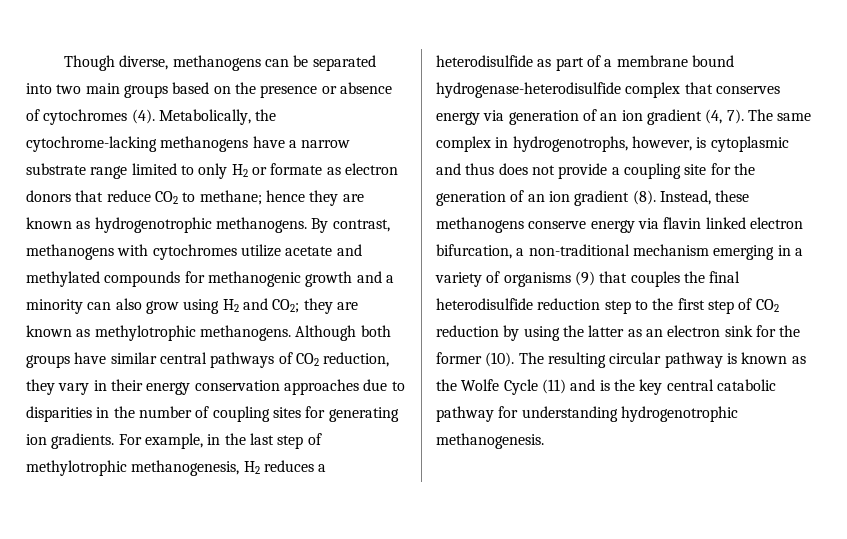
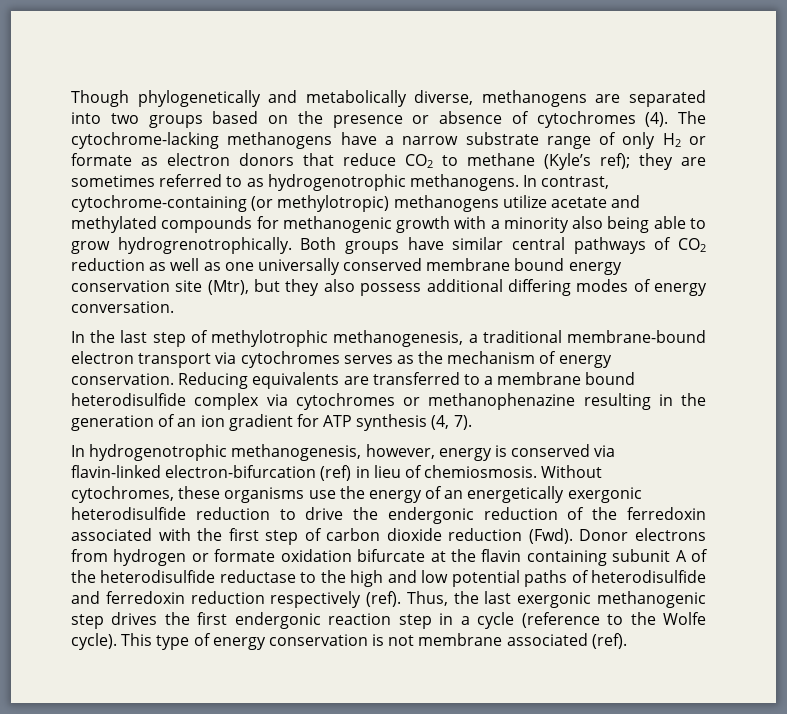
[119,55,309,71] diverse, methanogens can be -> [137,90,621,107] phylogenetically and metabolically diverse, methanogens are
[85,83,120,94] main -> (139, 118) none
[158,109,277,125] Metabolically, the -> [678,111,706,124] The
[131,163,194,175] limited to -> [599,132,617,145] of
[199,190,364,206] [26,217,390,233] [26,244,237,260] methane; hence they are known as hydrogenotrophic methanogens. By contrast, methanogens with cytochromes -> [467,153,706,170] [71,174,610,191] [71,195,499,212] methane (Kyle’s ref); they are sometimes referred to as hydrogenotrophic methanogens. In contrast, cytochrome-containing (or methylotropic) methanogens
[356,271,382,283] and -> [454,216,487,229] with
[87,298,358,314] [26,325,391,341] can also grow using H2 and CO2; they are known as methylotrophic methanogens. Although both -> [572,216,706,233] [71,237,337,254] also being able to grow hydrogrenotrophically. Both
[323,352,390,367] [26,379,405,395] [26,406,399,422] [26,433,221,449] reduction, they vary in their energy conservation approaches due to disparities in the number of coupling sites for generating ion gradients. For example, in -> [71,258,622,275] [71,279,707,296] [71,301,174,313] [71,331,85,343] reduction as well as one universally conserved membrane bound energy conservation site (Mtr), but they also possess additional differing modes of energy conversation. // In
[243,460,327,474] [436,55,734,71] [436,82,780,98] [436,109,812,125] [436,136,789,152] [436,163,731,179] H2 reduces a heterodisulfide as part of a membrane bound hydrogenase-heterodisulfide complex that conserves energy via generation of an ion gradient (4, 7). The same complex in hydrogenotrophs, however, is cytoplasmic and thus does not provide a coupling site for -> [468,330,706,343] [71,351,612,368] [71,372,636,389] [71,393,673,410] a traditional membrane-bound electron transport via cytochromes serves as the mechanism of energy conservation. Reducing equivalents are transferred to a membrane bound heterodisulfide complex via cytochromes or methanophenazine resulting in
[632,190,750,205] [436,217,803,233] [436,244,803,260] [435,271,741,287] [436,298,779,314] [436,325,801,341] [436,352,806,368] [436,379,776,395] [436,406,738,422] [436,433,544,449] (8). Instead, these methanogens conserve energy via flavin linked electron bifurcation, a non-traditional mechanism emerging in a variety of organisms (9) that couples the final heterodisulfide reduction step to the first step of CO2 reduction by using the latter as an electron sink for the former (10). The resulting circular pathway is known as the Wolfe Cycle (11) and is the key central catabolic pathway for understanding hydrogenotrophic methanogenesis. -> [296,414,472,431] [71,444,616,461] [71,465,603,481] [71,486,642,503] [71,507,706,524] [71,528,706,545] [71,549,708,566] [71,570,706,587] [71,591,706,608] [71,612,706,629] [71,633,627,650] for ATP synthesis (4, 7). // In hydrogenotrophic methanogenesis, however, energy is conserved via flavin-linked electron-bifurcation (ref) in lieu of chemiosmosis. Without cytochromes, these organisms use the energy of an energetically exergonic heterodisulfide reduction to drive the endergonic reduction of the ferredoxin associated with the first step of carbon dioxide reduction (Fwd). Donor electrons from hydrogen or formate oxidation bifurcate at the flavin containing subunit A of the heterodisulfide reductase to the high and low potential paths of heterodisulfide and ferredoxin reduction respectively (ref). Thus, the last exergonic methanogenic step drives the first endergonic reaction step in a cycle (reference to the Wolfe cycle). This type of energy conservation is not membrane associated (ref).

